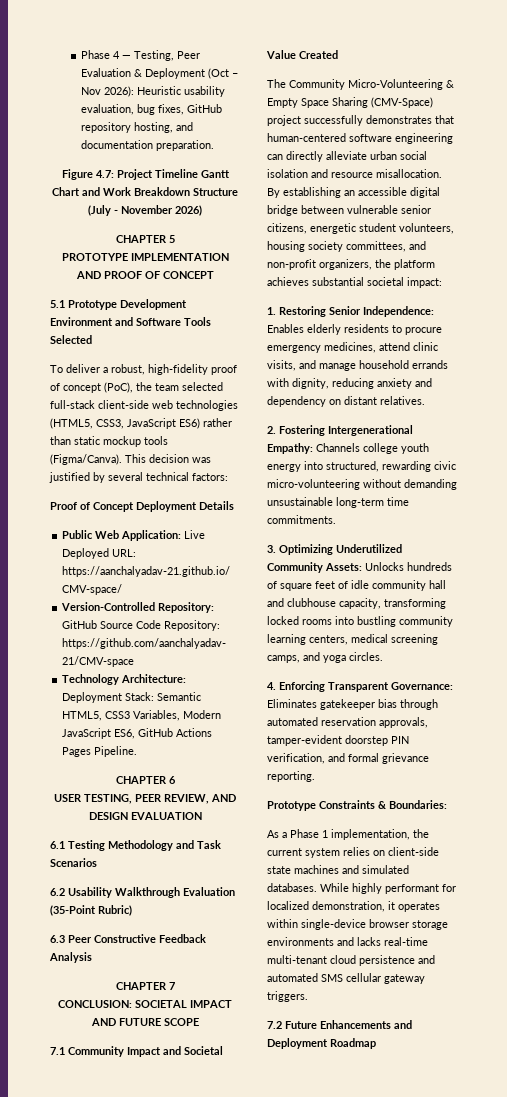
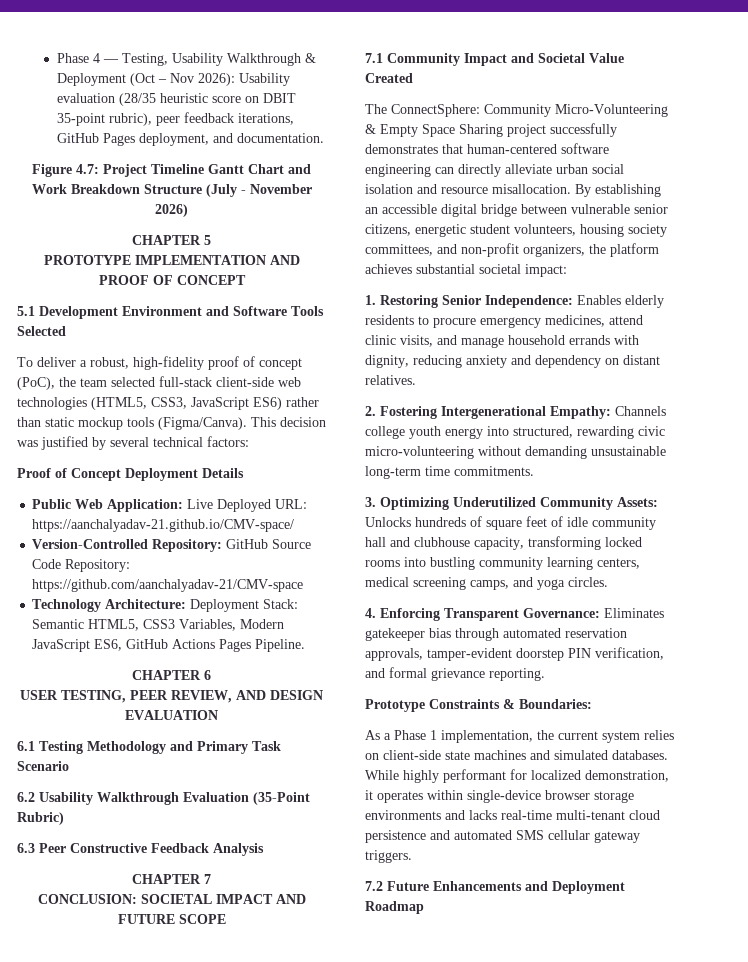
[177,51,201,59] [81,68,132,77] Peer Evaluation -> [171,53,301,66] Usability Walkthrough
[137,86,226,97] [81,104,223,115] [81,122,194,133] [81,140,215,151] Heuristic usability evaluation, bug fixes, GitHub repository hosting, and documentation preparation. -> [238,73,290,86] [56,93,296,106] [56,112,294,126] [56,133,324,146] Usability evaluation (28/35 heuristic score on DBIT 35-point rubric), peer feedback iterations, GitHub Pages deployment, and documentation.
[68,300,117,310] Prototype -> (35, 311) none
[197,840,221,849] [50,858,97,867] Task Scenarios -> [197,741,281,754] [17,761,69,771] Primary Task Scenario
(286, 83) none -> [391,104,480,117] ConnectSphere:
[371,97,433,108] (CMV-Space) -> (503, 130) none

